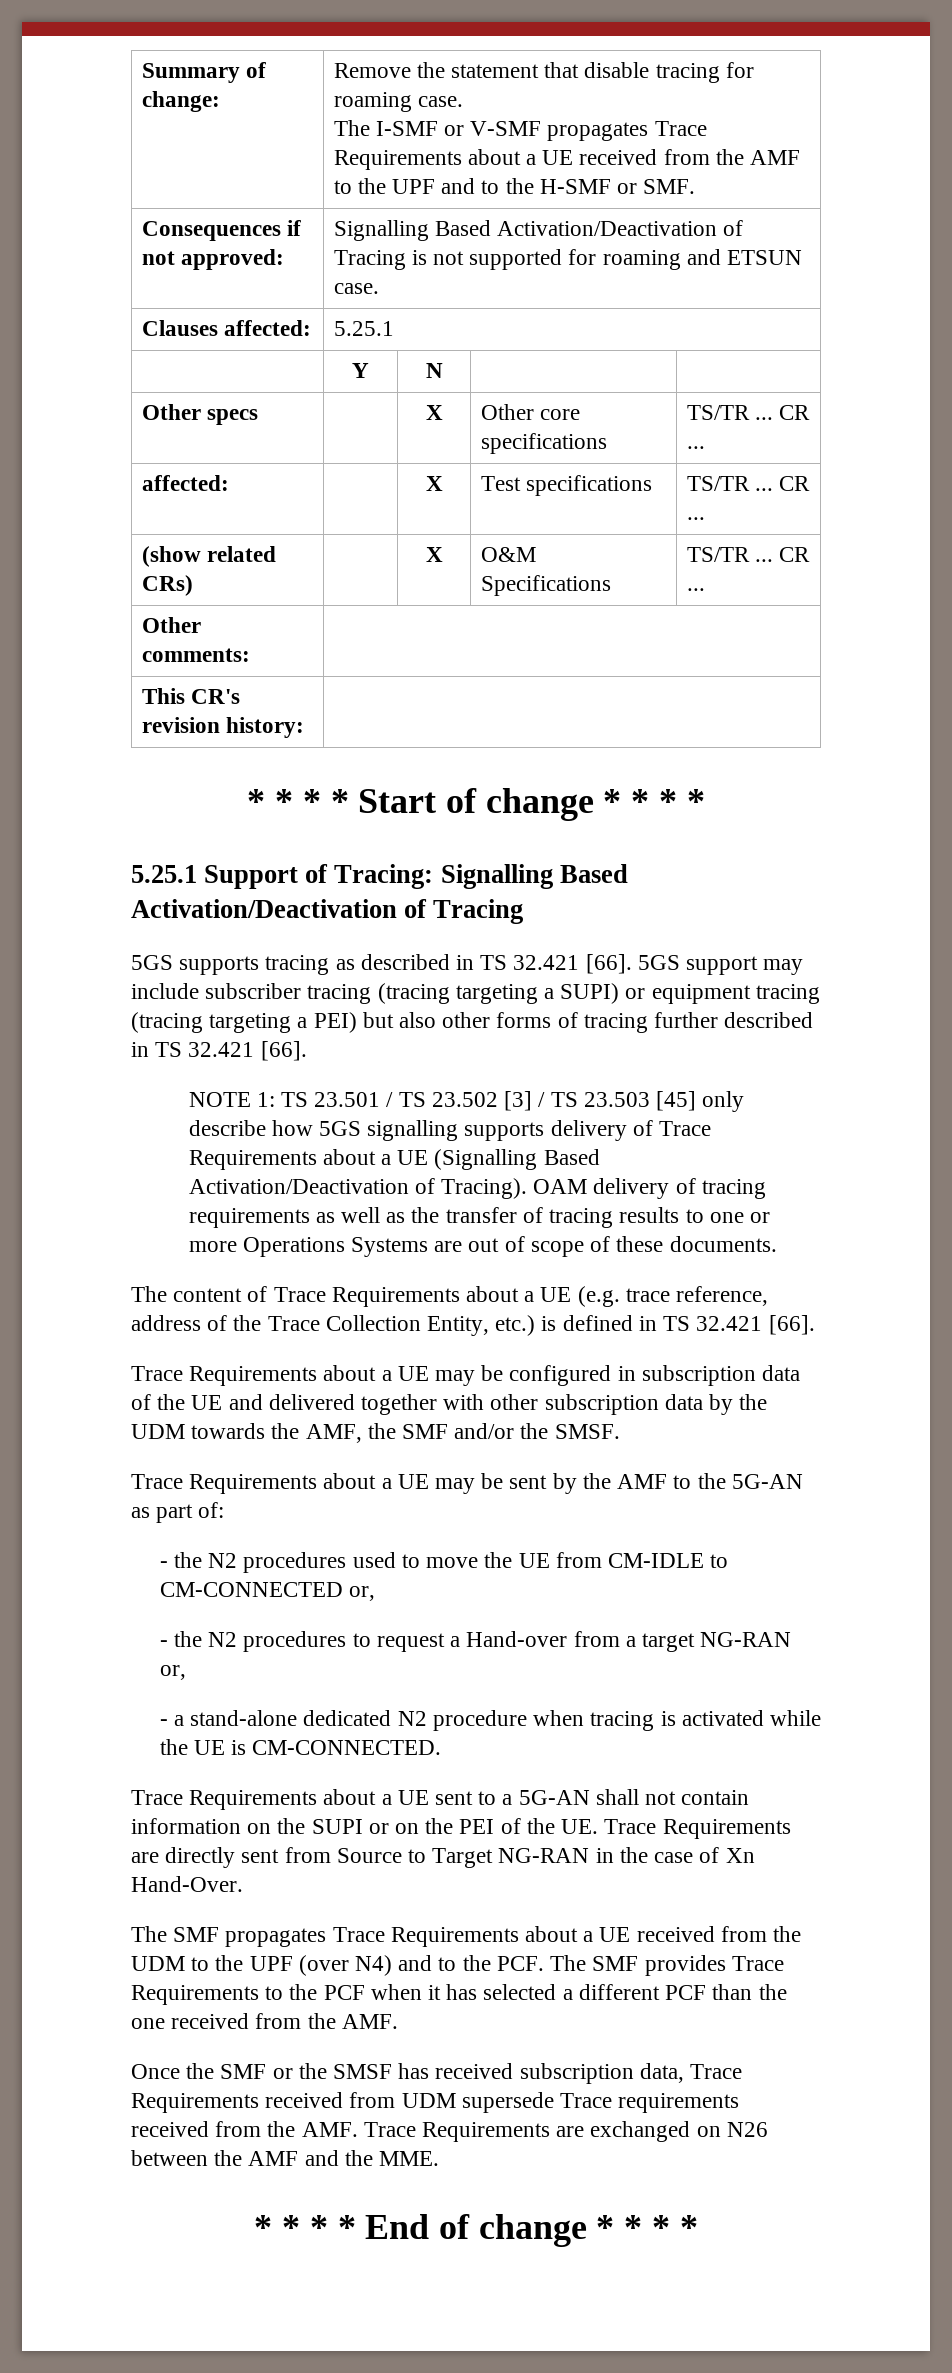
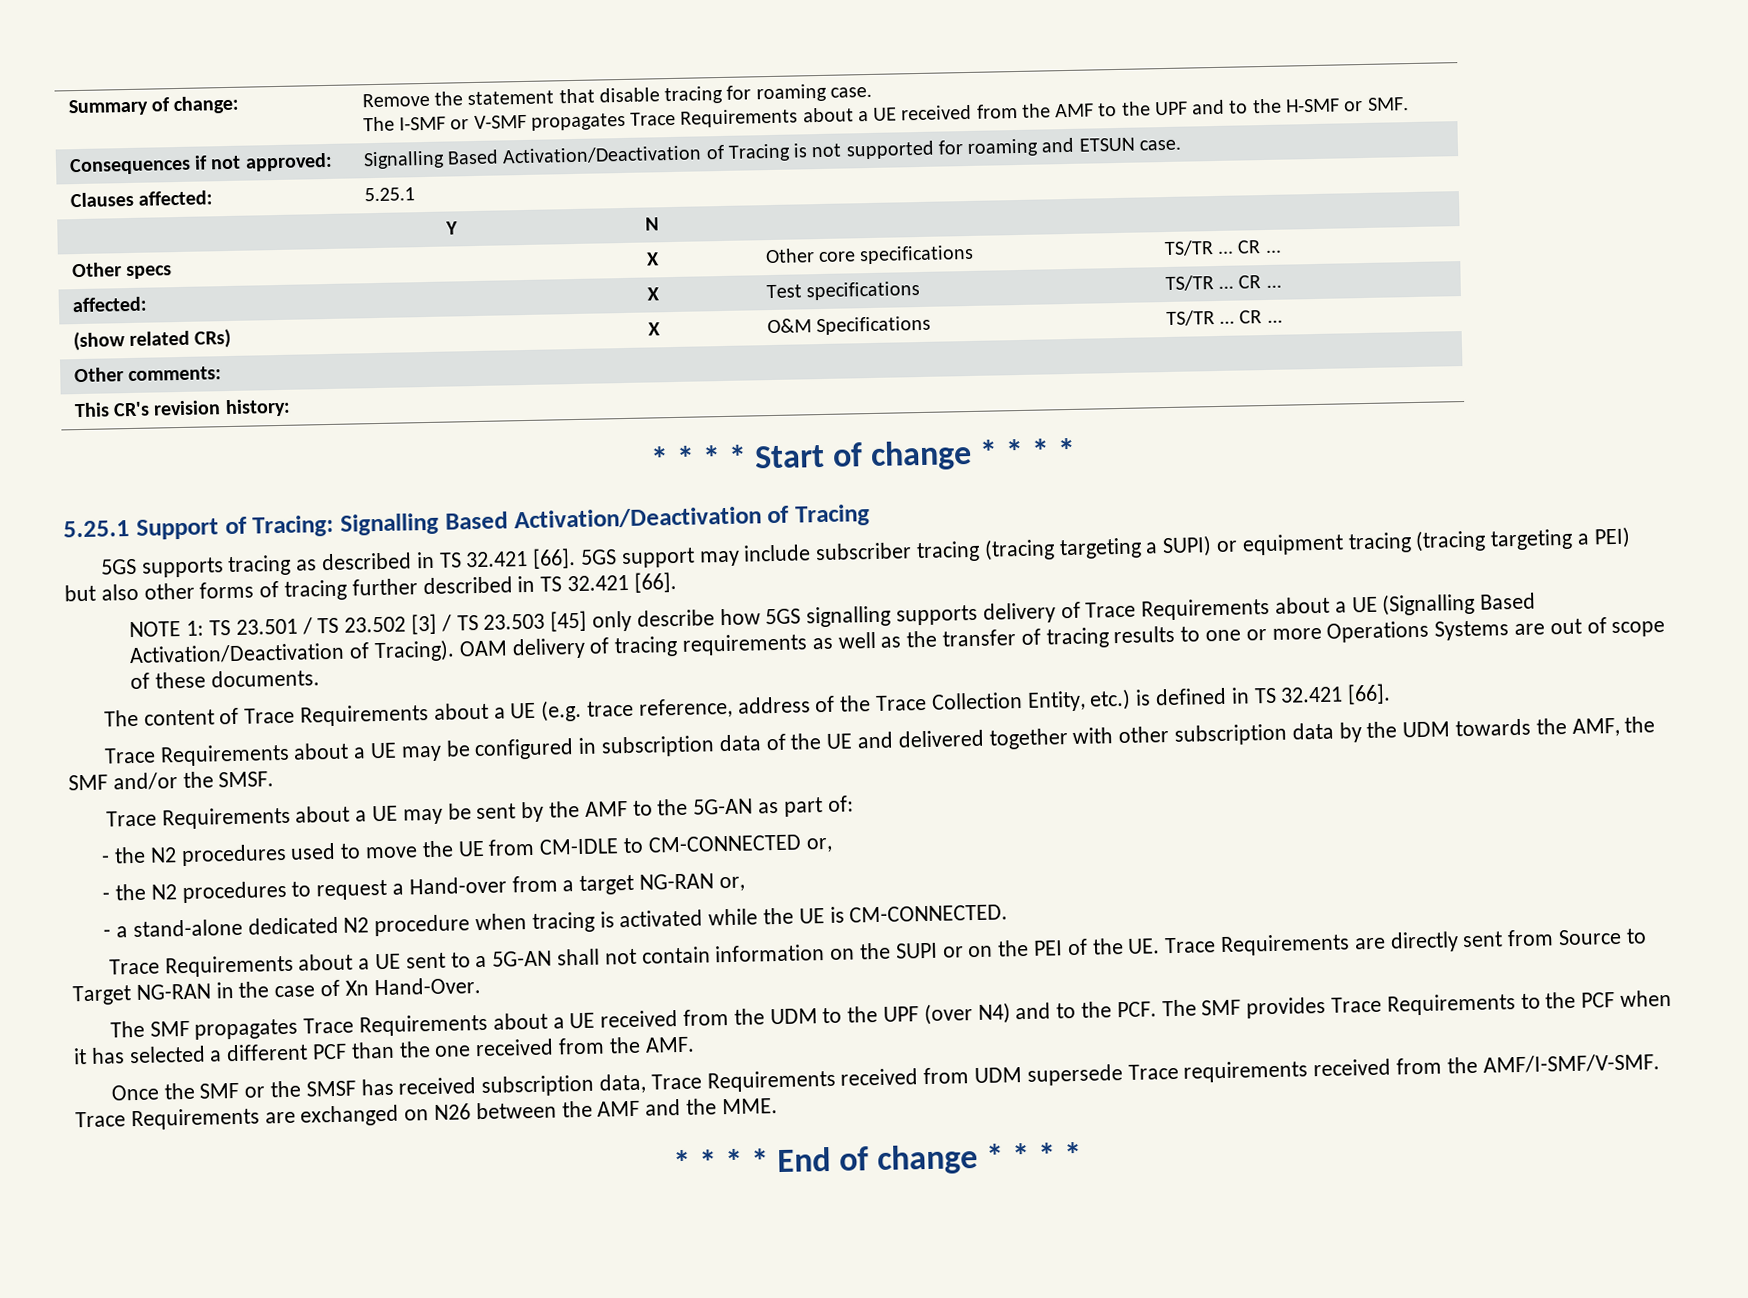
[301,2122,358,2137] AMF. -> [1482,1053,1660,1074] AMF/I-SMF/V-SMF.

